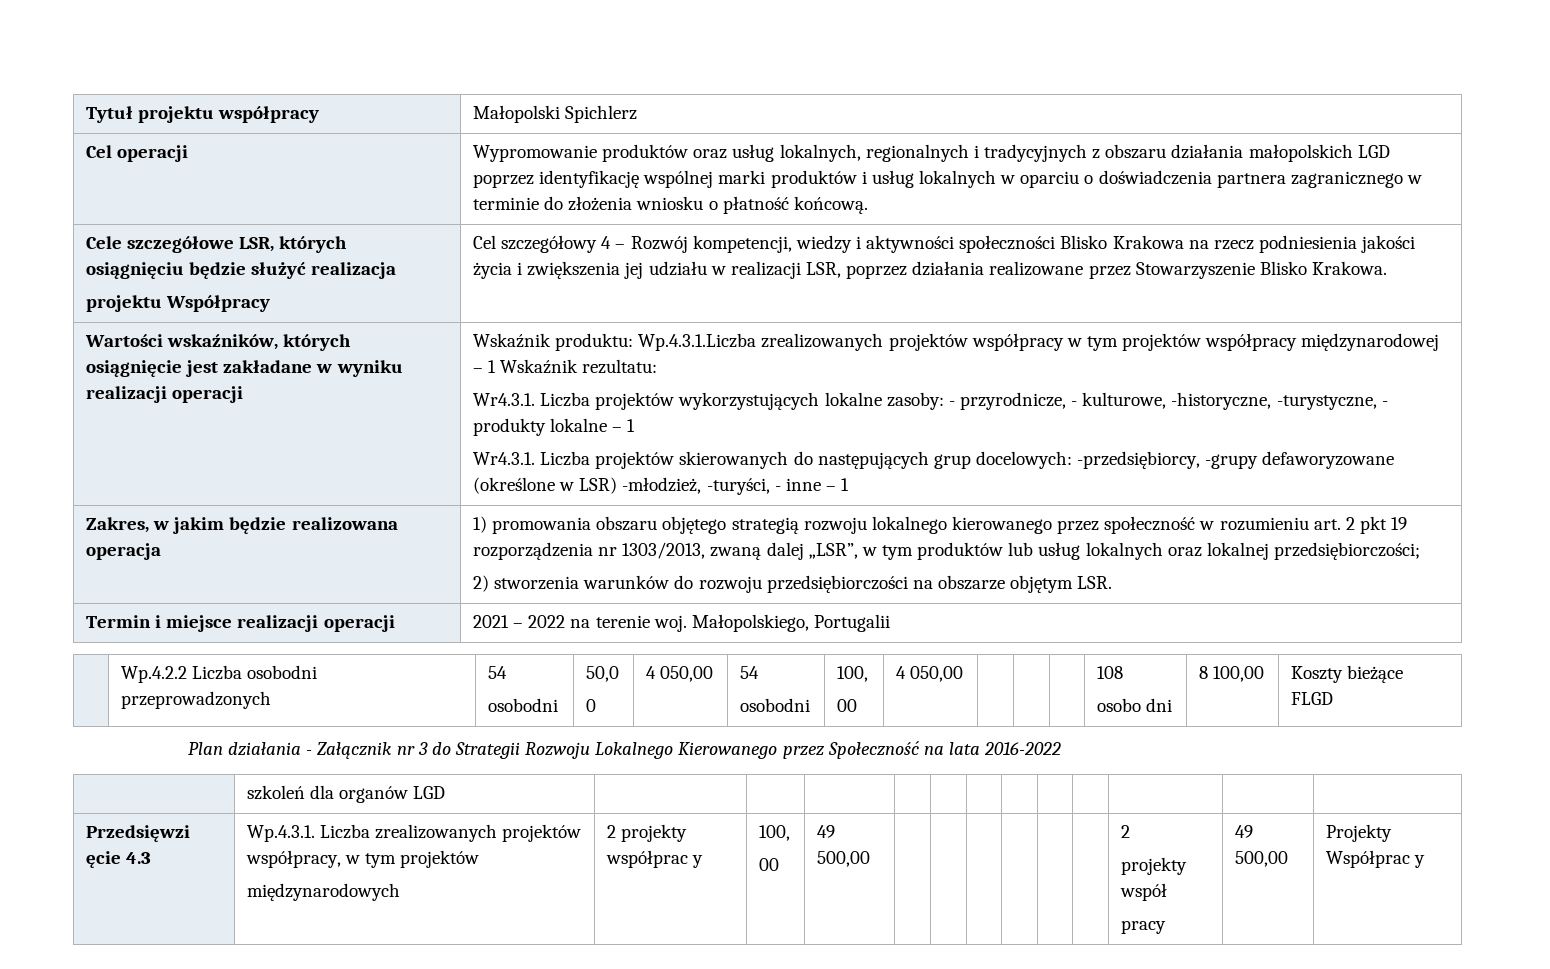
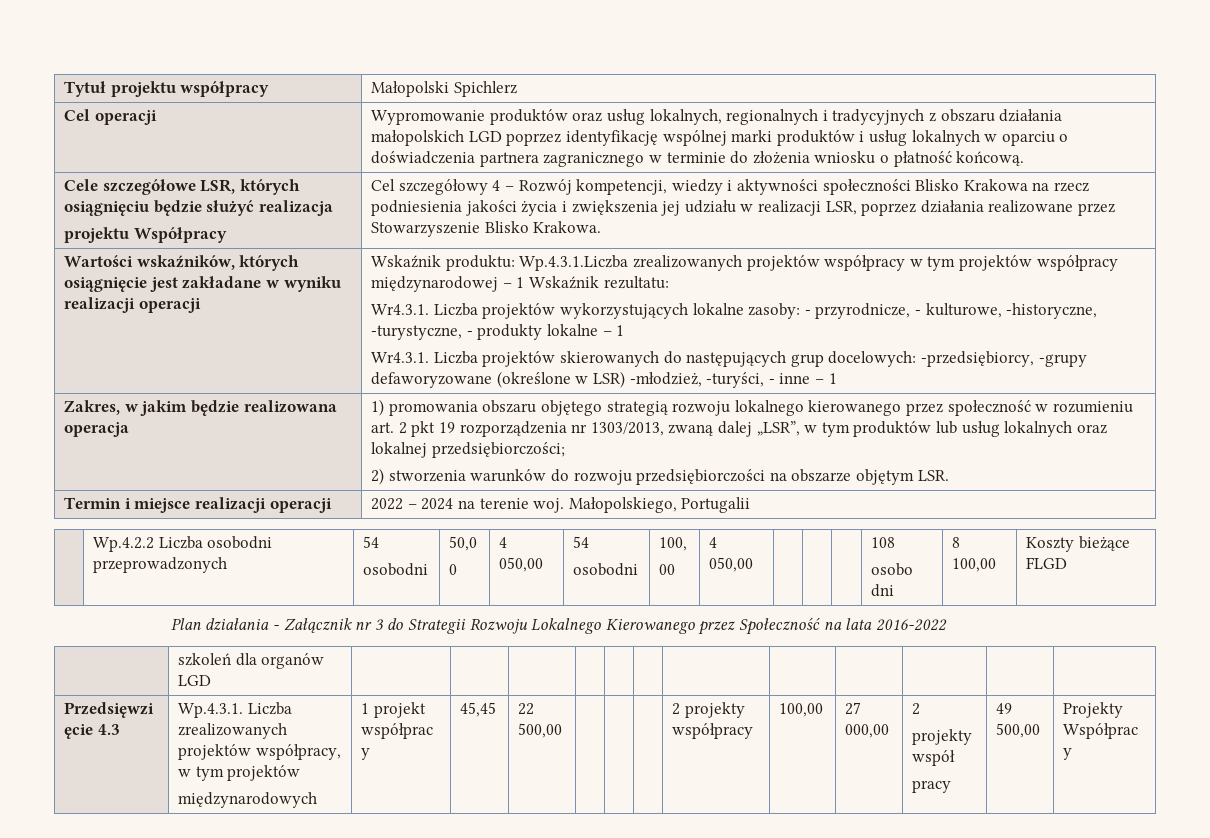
[473,615,566,628] 2021 – 2022 -> [371,498,454,510] 2022 – 2024
[607,824,688,842] 2 projekty -> [361,702,426,718] 1 projekt
[759,825,791,841] [759,858,780,871] [817,825,836,838] [817,851,871,867] 100, // 00 | 49 500,00 | | | | | | -> [460,702,497,717] [518,703,535,715] [518,723,563,738] [672,702,745,718] [672,723,754,739] [779,703,824,717] [845,702,862,715] [845,724,890,738] 45,45 | 22 500,00 | | | | 2 projekty współpracy | 100,00 | 27 000,00

